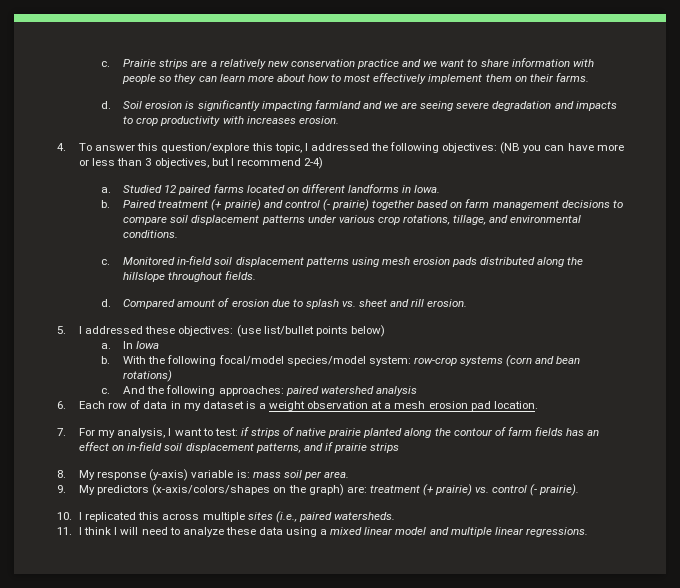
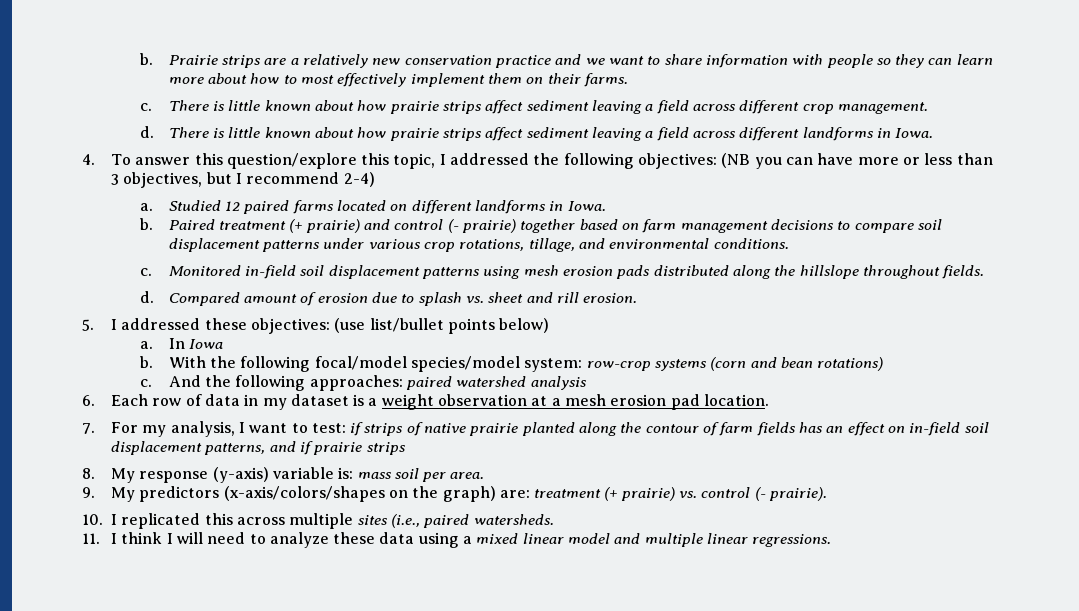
[101,61,111,67] c. -> [139,53,153,65] b.
[101,100,617,111] [123,116,339,126] d. Soil erosion is significantly impacting farmland and we are seeing severe degradation and impacts to crop productivity with increases erosion. -> [139,100,928,114] [139,126,934,141] c. There is little known about how prairie strips affect sediment leaving a field across different crop management. // d. There is little known about how prairie strips affect sediment leaving a field across different landforms in Iowa.

